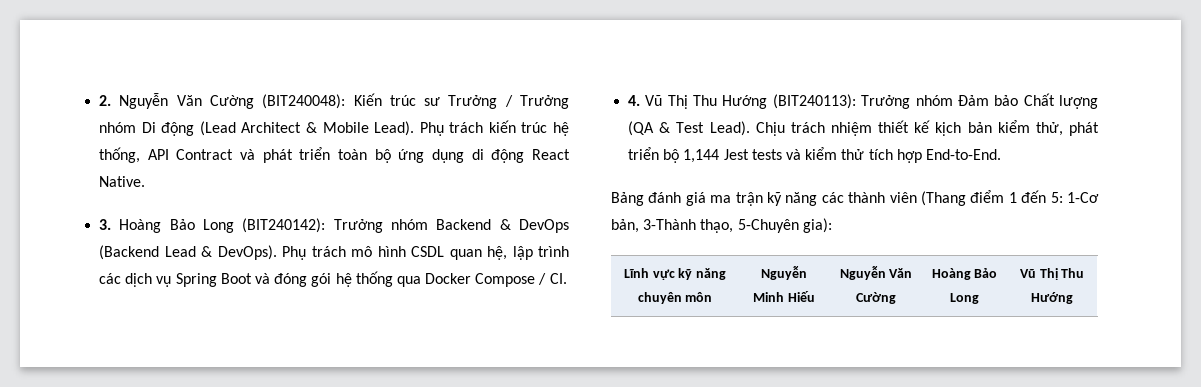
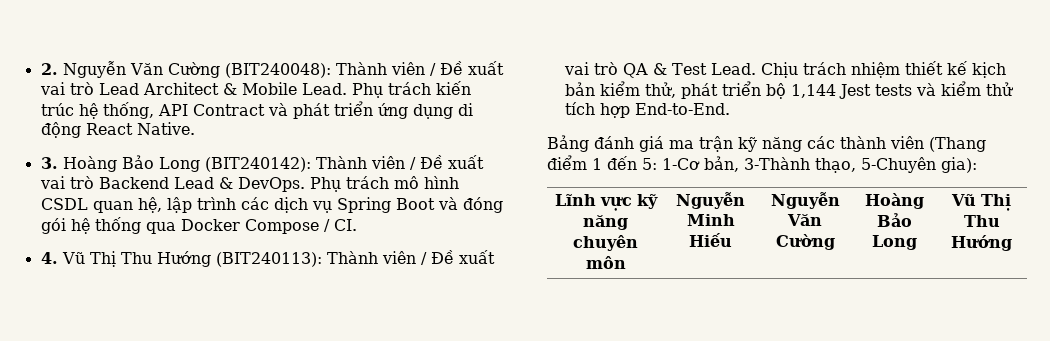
[353,93,570,109] [99,121,236,136] Kiến trúc sư Trưởng / Trưởng nhóm Di động (Lead -> [335,61,504,76] [39,82,139,95] Thành viên / Đề xuất vai trò Lead
[374,121,415,136] Lead). -> [301,83,347,95] Lead.
[338,149,391,163] toàn bộ -> (373, 108) none
[333,219,569,233] [99,245,160,260] Trưởng nhóm Backend & DevOps (Backend -> [315,155,484,170] [39,176,169,189] Thành viên / Đề xuất vai trò Backend
[217,245,277,260] DevOps). -> [237,177,305,192] DevOps.
[861,93,1098,109] [628,121,655,136] Trưởng nhóm Đảm bảo Chất lượng (QA -> [326,250,495,265] [563,62,648,78] Thành viên / Đề xuất vai trò QA
[709,121,750,136] Lead). -> [710,63,756,75] Lead.

